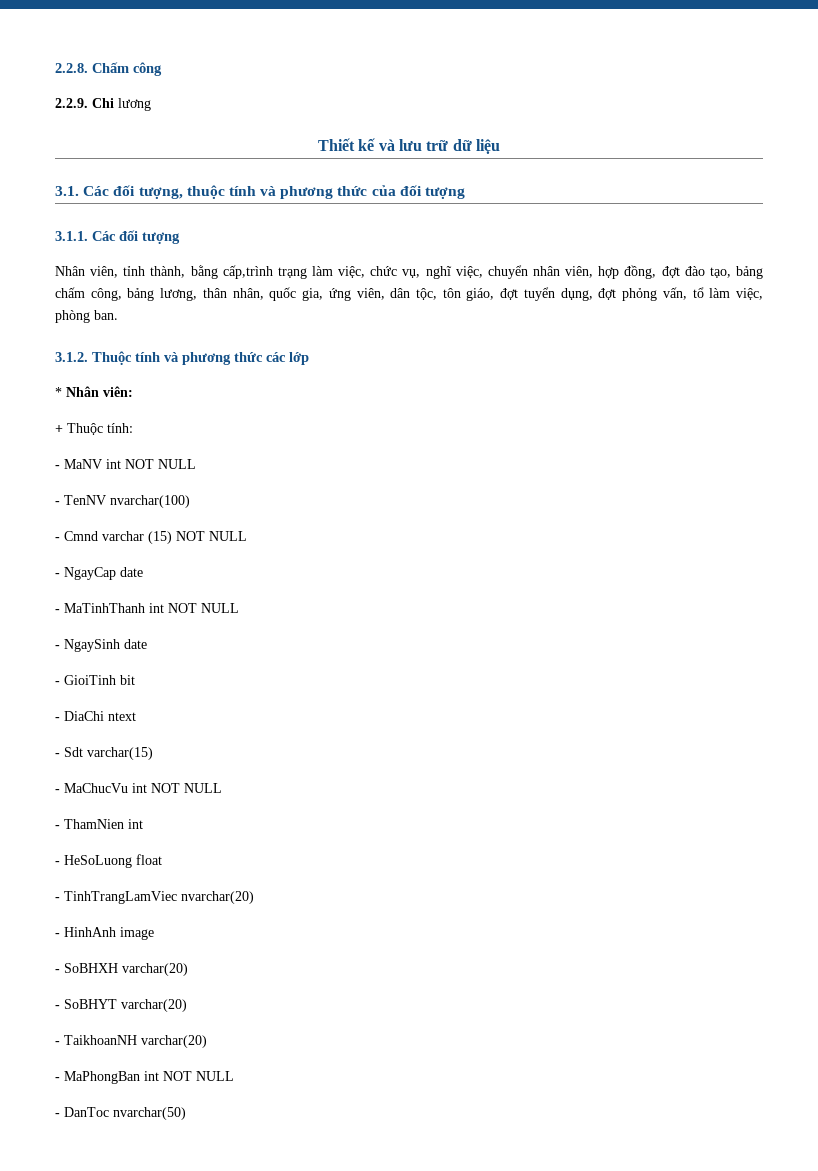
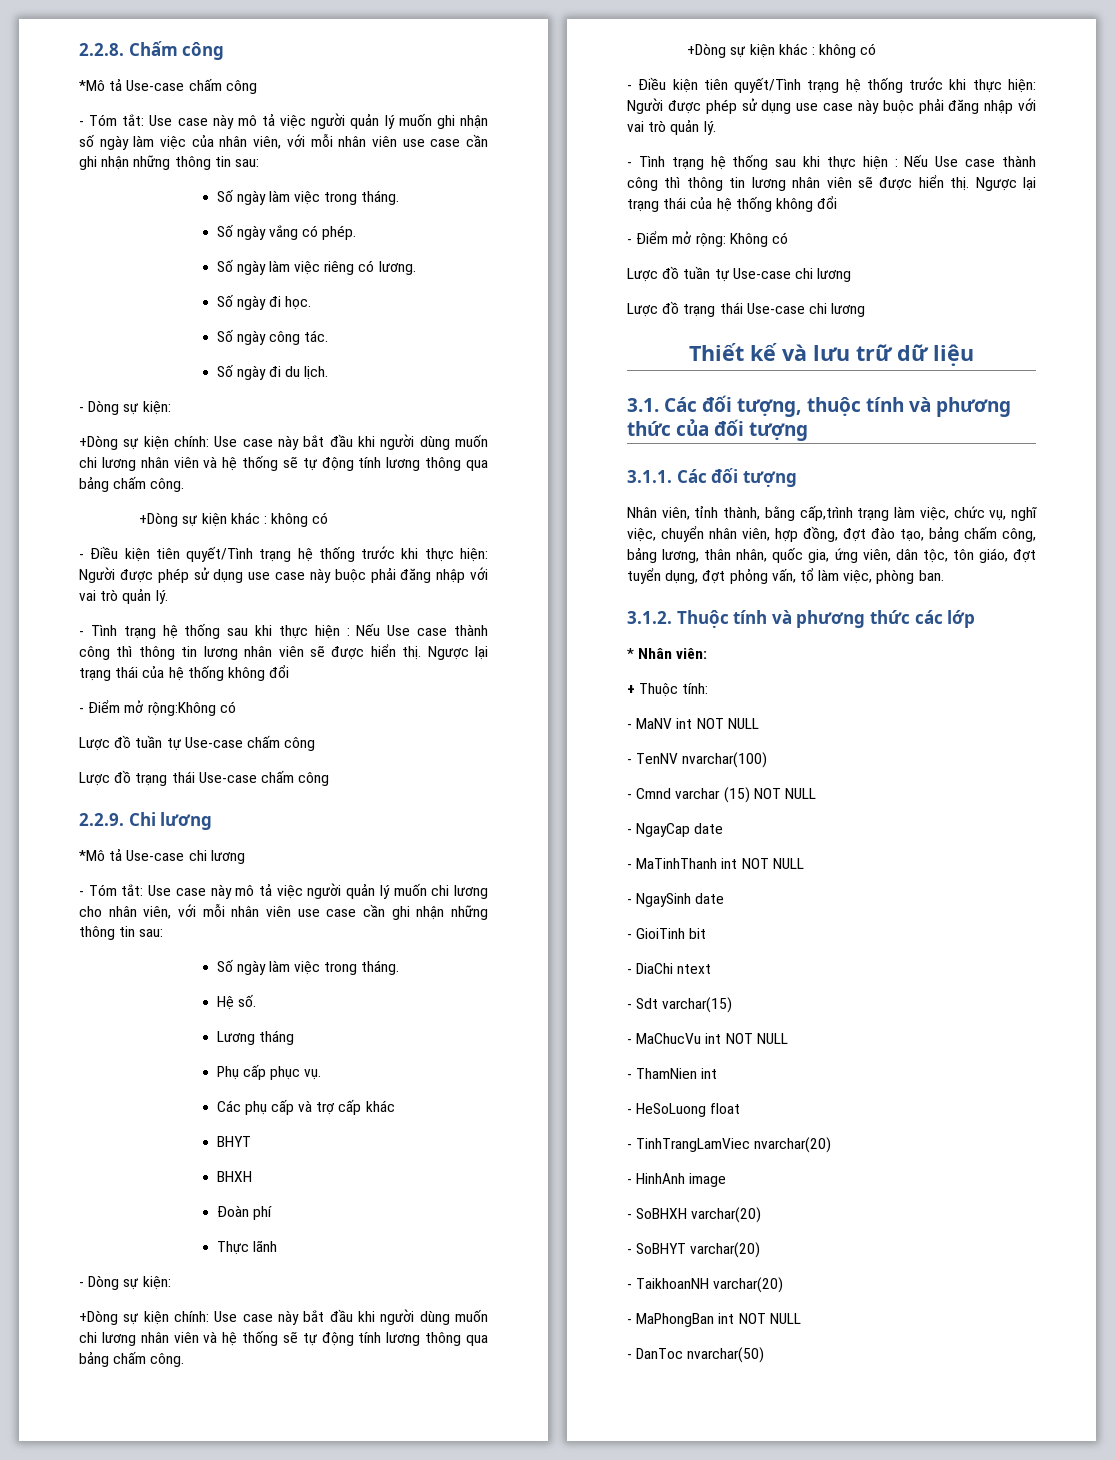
[55,98,114,108] 2.2.9. Chi -> [79,78,257,94] [79,113,489,129] [79,133,488,150] [79,155,259,170] [216,189,400,205] [216,224,357,240] [216,259,416,275] [216,294,312,310] [216,329,329,345] [216,364,329,380] [79,400,171,415] [79,434,488,450] [79,455,488,471] [79,476,185,492] [139,512,329,527] [79,546,488,562] [79,567,488,583] [79,589,168,604] [79,623,489,639] [79,644,488,660] [79,665,290,681] [79,700,236,716] [79,735,316,751] [79,770,330,786] [79,812,213,830] [79,849,245,864] [79,883,489,899] [79,903,488,920] [79,926,164,940] [216,959,400,975] [216,994,256,1010] [216,1030,294,1045] [216,1064,322,1080] [216,1099,395,1115] [216,1136,251,1147] [216,1171,252,1182] [216,1205,272,1220] [216,1240,277,1255] [79,1275,171,1290] [79,1309,488,1325] [79,1330,488,1346] [79,1351,185,1367] [687,43,877,58] [627,77,1036,93] [627,98,1036,114] [627,120,716,135] [627,154,1036,170] [627,175,1036,191] [627,196,838,212] [627,231,788,247] [627,266,852,282] [627,301,827,317] *Mô tả Use-case chấm công // - Tóm tắt: Use case này mô tả việc người quản lý muốn ghi nhận số ngày làm việc của nhân viên, với mỗi nhân viên use case cần ghi nhận những thông tin sau: // Số ngày làm việc trong tháng. // Số ngày vắng có phép. // Số ngày làm việc riêng có lương. // Số ngày đi học. // Số ngày công tác. // Số ngày đi du lịch. // - Dòng sự kiện: // +Dòng sự kiện chính: Use case này bắt đầu khi người dùng muốn chi lương nhân viên và hệ thống sẽ tự động tính lương thông qua bảng chấm công. // +Dòng sự kiện khác : không có // - Điều kiện tiên quyết/Tình trạng hệ thống trước khi thực hiện: Người được phép sử dụng use case này buộc phải đăng nhập với vai trò quản lý. // - Tình trạng hệ thống sau khi thực hiện : Nếu Use case thành công thì thông tin lương nhân viên sẽ được hiển thị. Ngược lại trạng thái của hệ thống không đổi // - Điểm mở rộng:Không có // Lược đồ tuần tự Use-case chấm công // Lược đồ trạng thái Use-case chấm công // 2.2.9. Chi lương // *Mô tả Use-case chi lương // - Tóm tắt: Use case này mô tả việc người quản lý muốn chi lương cho nhân viên, với mỗi nhân viên use case cần ghi nhận những thông tin sau: // Số ngày làm việc trong tháng. // Hệ số. // Lương tháng // Phụ cấp phục vụ. // Các phụ cấp và trợ cấp khác // BHYT // BHXH // Đoàn phí // Thực lãnh // - Dòng sự kiện: // +Dòng sự kiện chính: Use case này bắt đầu khi người dùng muốn chi lương nhân viên và hệ thống sẽ tự động tính lương thông qua bảng chấm công. // +Dòng sự kiện khác : không có // - Điều kiện tiên quyết/Tình trạng hệ thống trước khi thực hiện: Người được phép sử dụng use case này buộc phải đăng nhập với vai trò quản lý. // - Tình trạng hệ thống sau khi thực hiện : Nếu Use case thành công thì thông tin lương nhân viên sẽ được hiển thị. Ngược lại trạng thái của hệ thống không đổi // - Điểm mở rộng: Không có // Lược đồ tuần tự Use-case chi lương // Lược đồ trạng thái Use-case chi

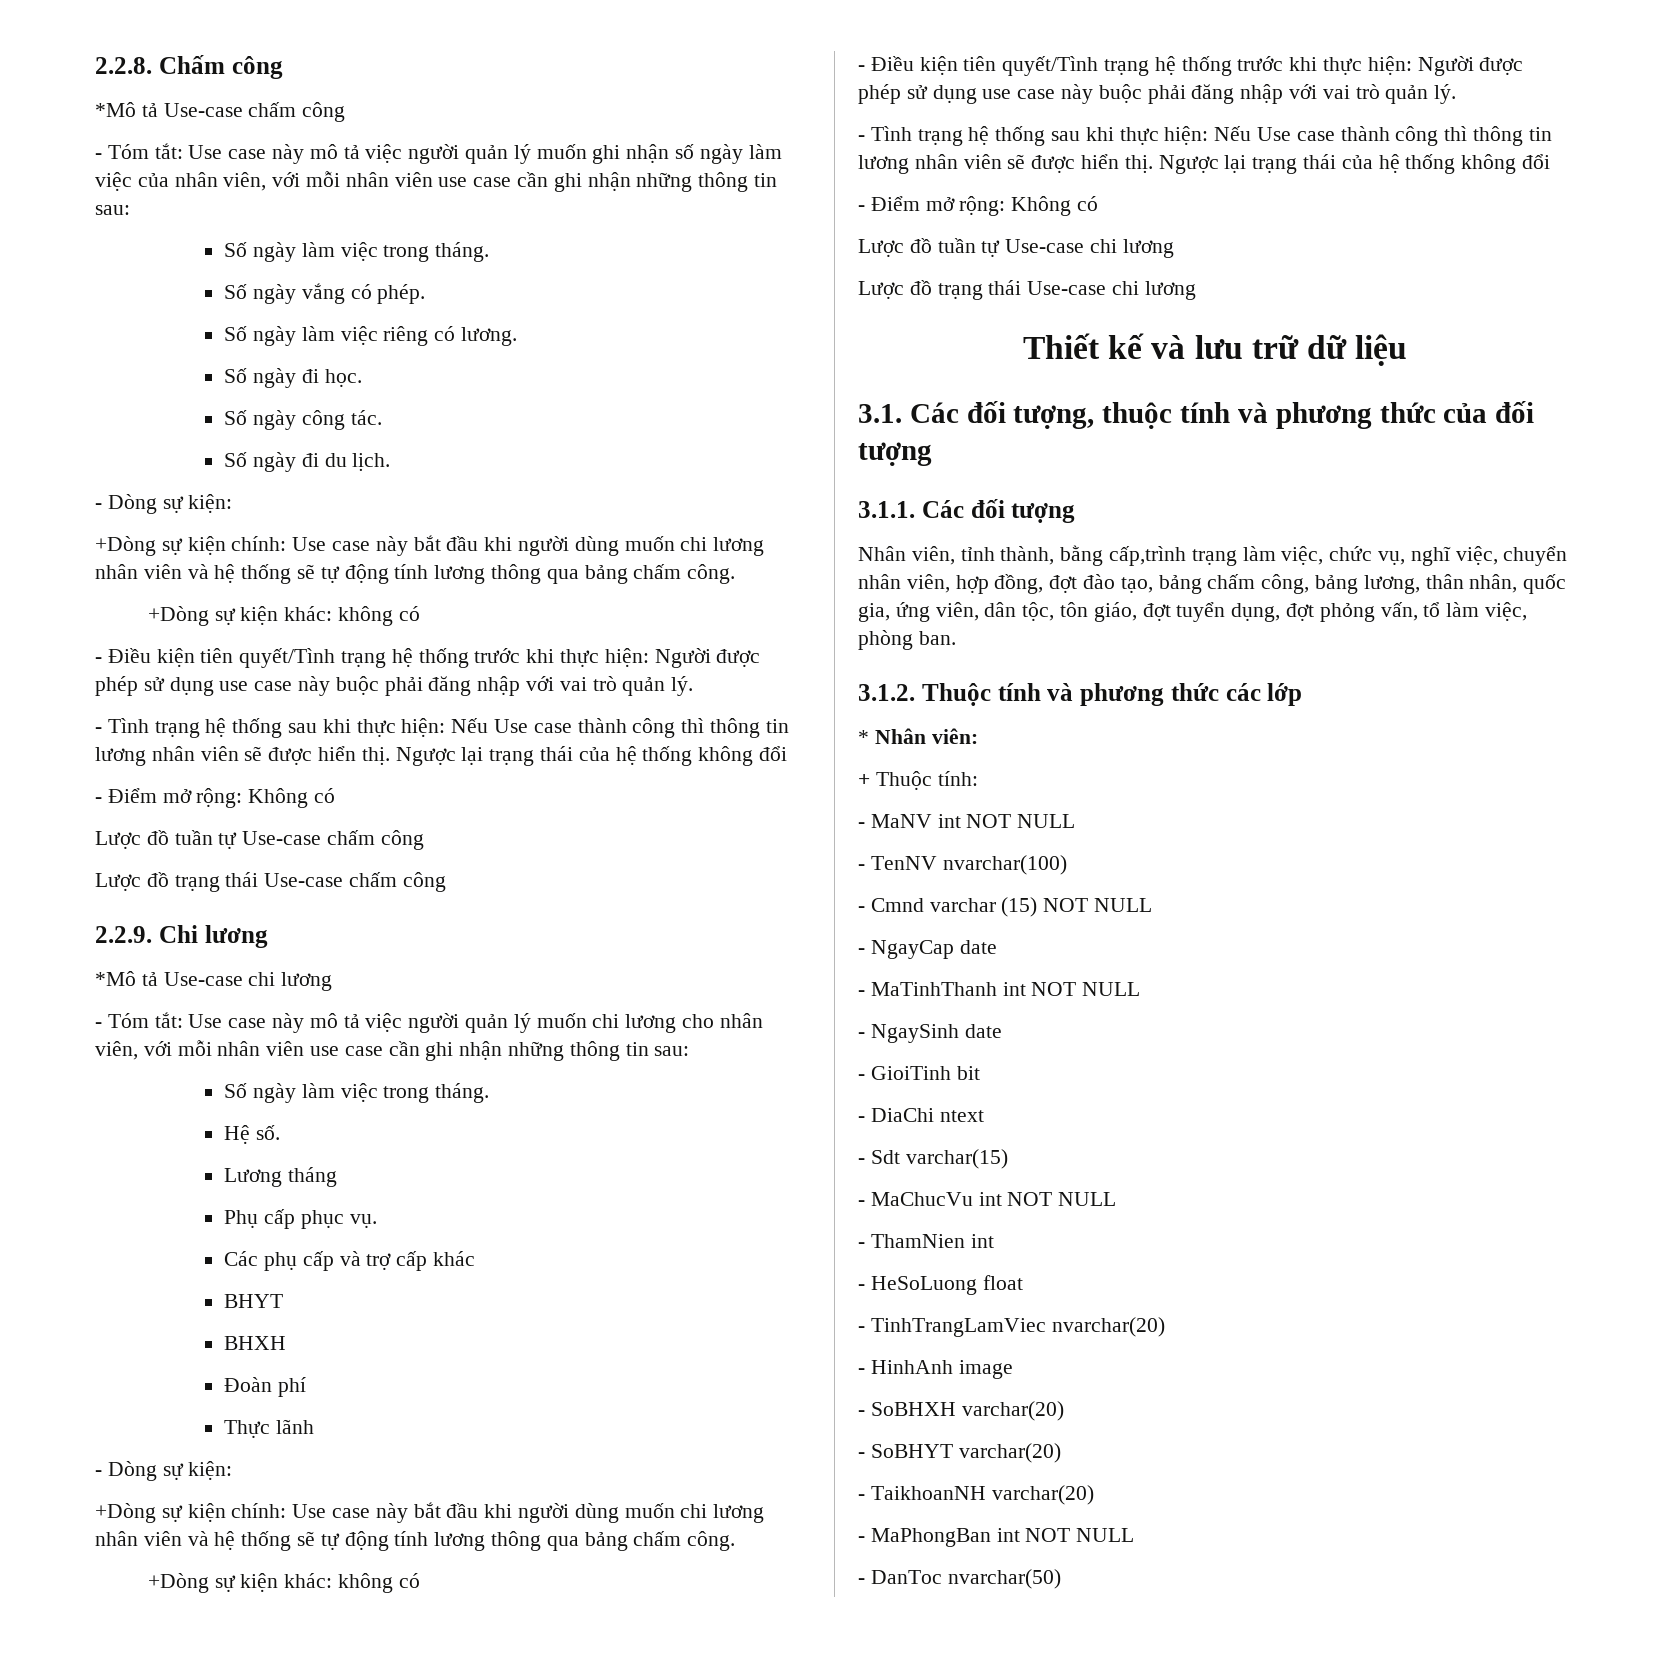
[230,512,267,524] khác : -> [284,606,333,621] khác:
[314,625,350,639] hiện : -> [401,718,446,737] hiện:
[147,702,216,716] rộng:Không -> [196,788,309,808] rộng: Không
[778,43,815,55] khác : -> [284,1573,333,1588] khác:
[862,156,898,170] hiện : -> [1164,126,1209,145] hiện:

